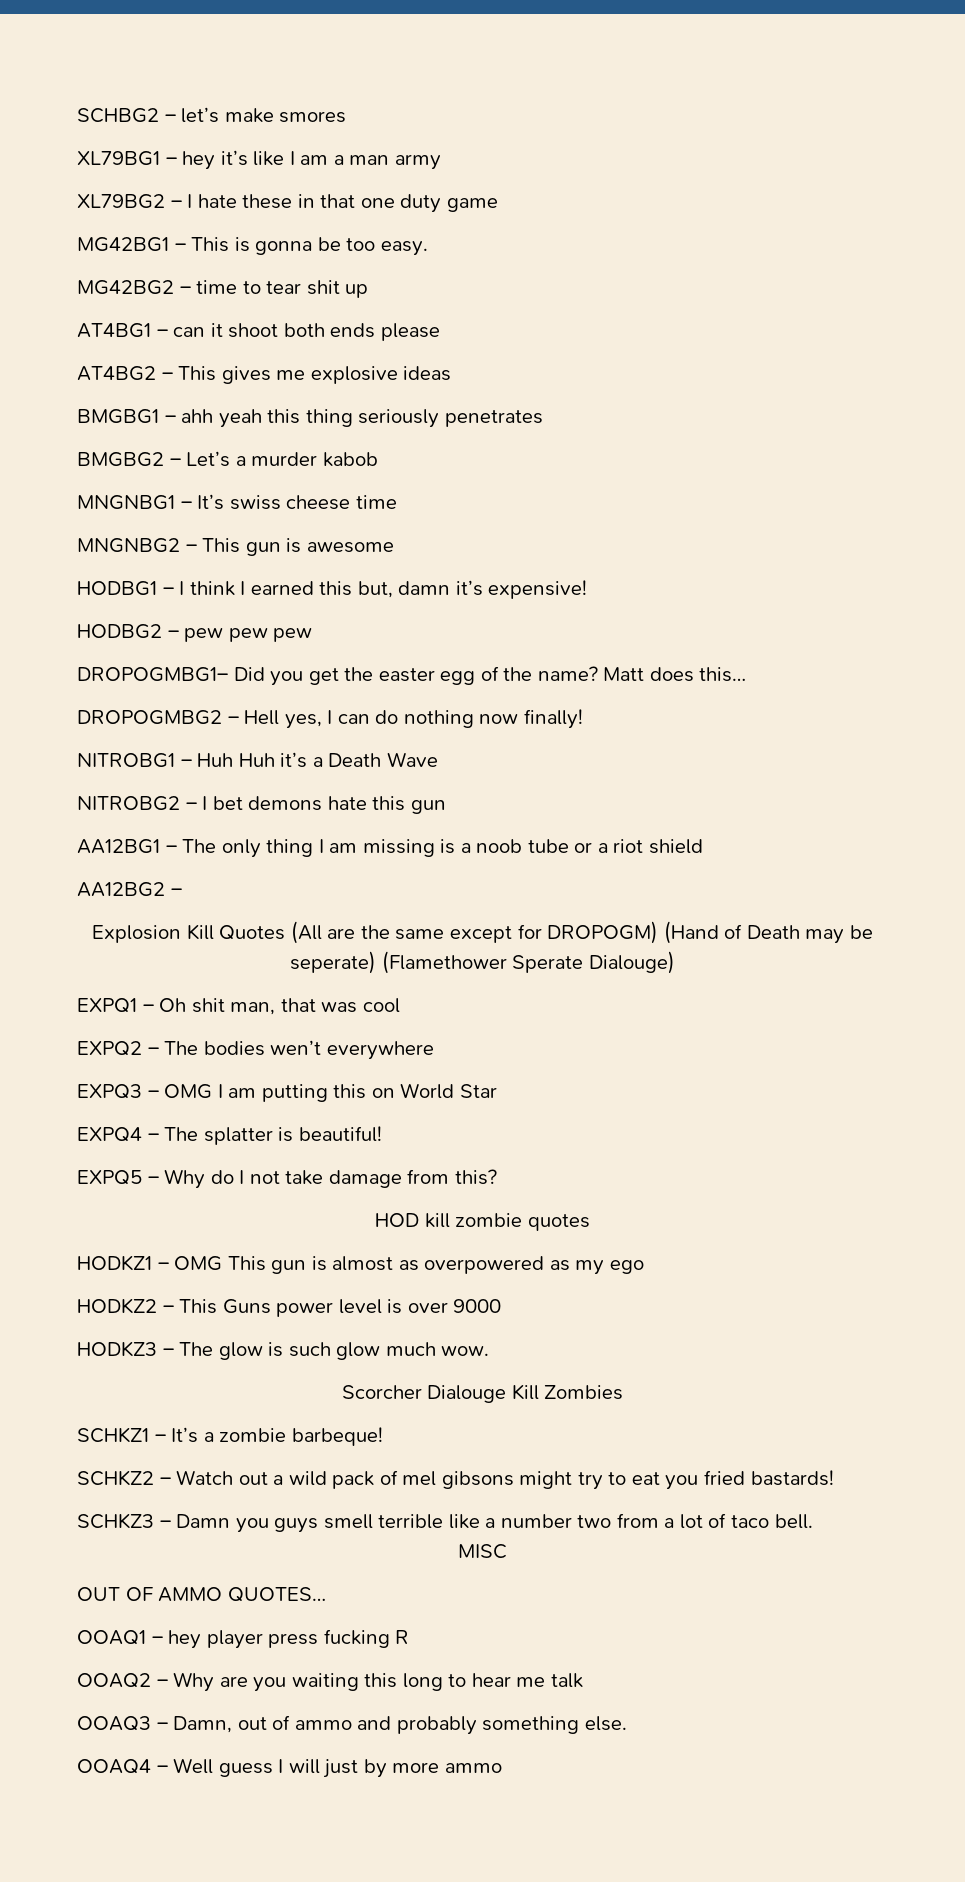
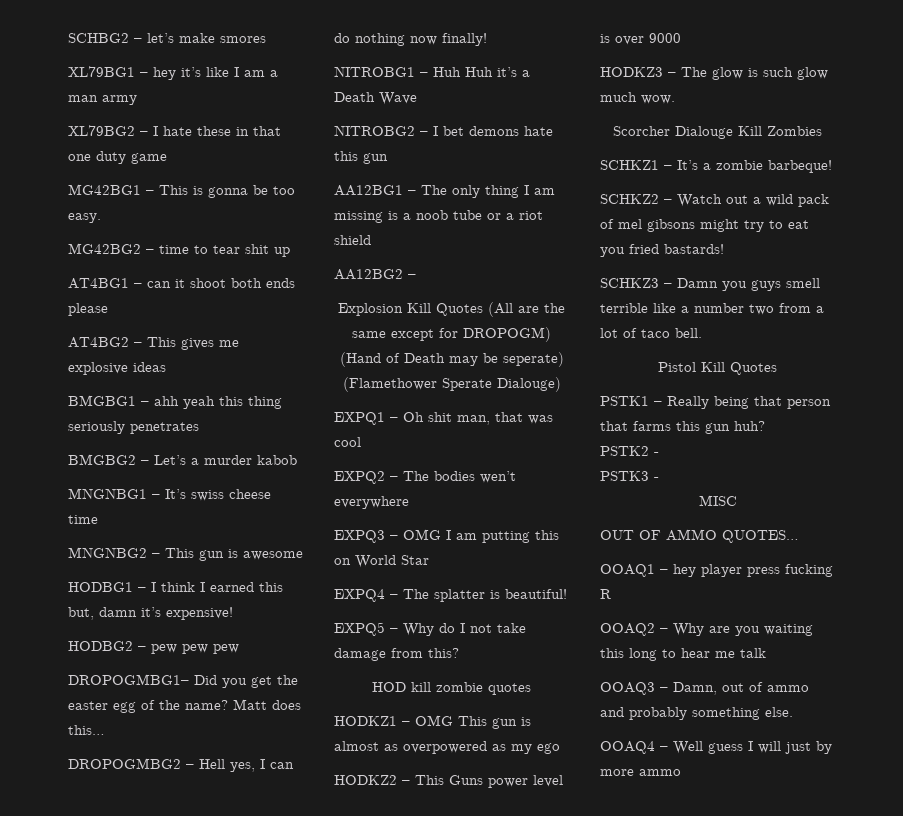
(813, 1521) none -> [658,362,777,375] [600,396,831,409] [600,421,765,434] [600,446,659,456] [600,471,659,481] // Pistol Kill Quotes // PSTK1 – Really being that person that farms this gun huh? // PSTK2 - // PSTK3 -

